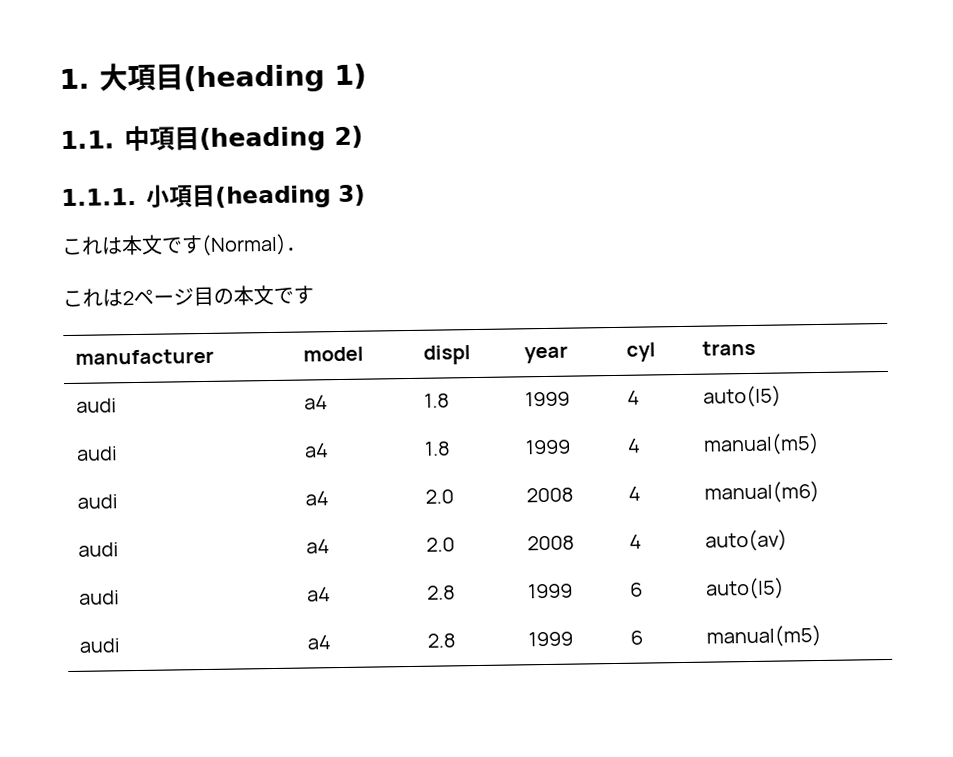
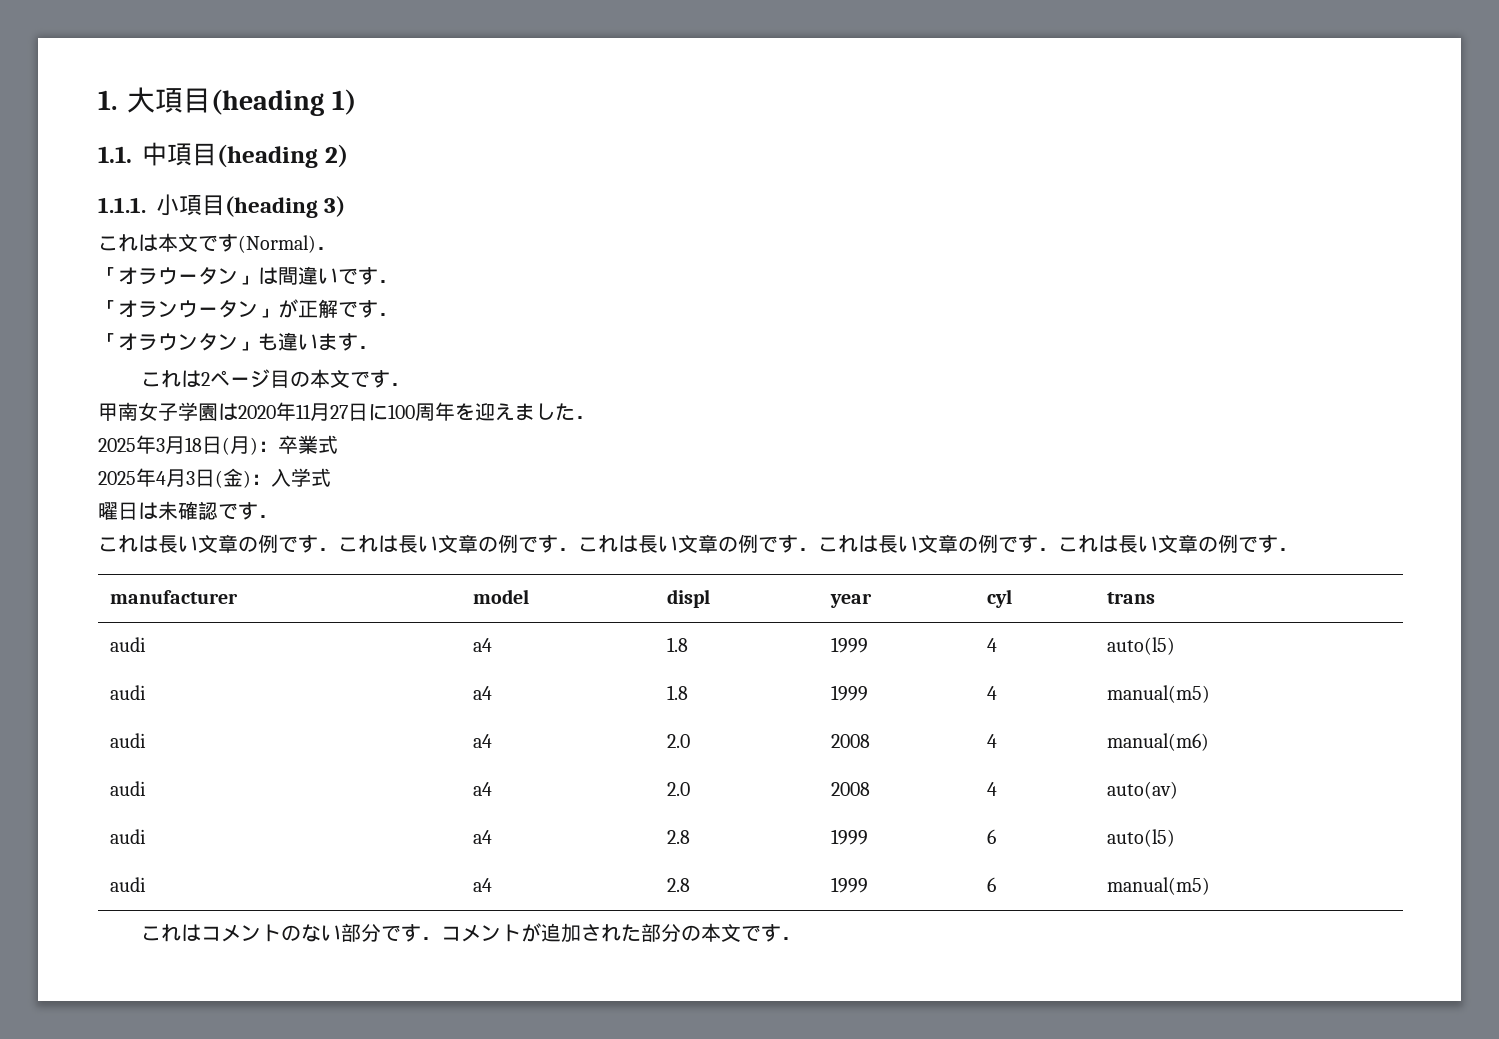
(307, 248) none -> [98,266,398,285] [98,299,398,318] [98,332,378,351] // 「オラウータン」は間違いです． // 「オランウータン」が正解です． // 「オラウンタン」も違います．
(314, 295) none -> [389,383,410,386] [98,402,595,421] [98,435,338,455] [98,468,331,488] [98,501,278,520] [98,534,1298,553] ． // 甲南女子学園は2020年11月27日に100周年を迎えました． // 2025年3月18日(月)：卒業式 // 2025年4月3日(金)：入学式 // 曜日は未確認です． // これは長い文章の例です．これは長い文章の例です．これは長い文章の例です．これは長い文章の例です．これは長い文章の例です．
(823, 636) none -> [140,923,801,943] // これはコメントのない部分です．コメントが追加された部分の本文です．

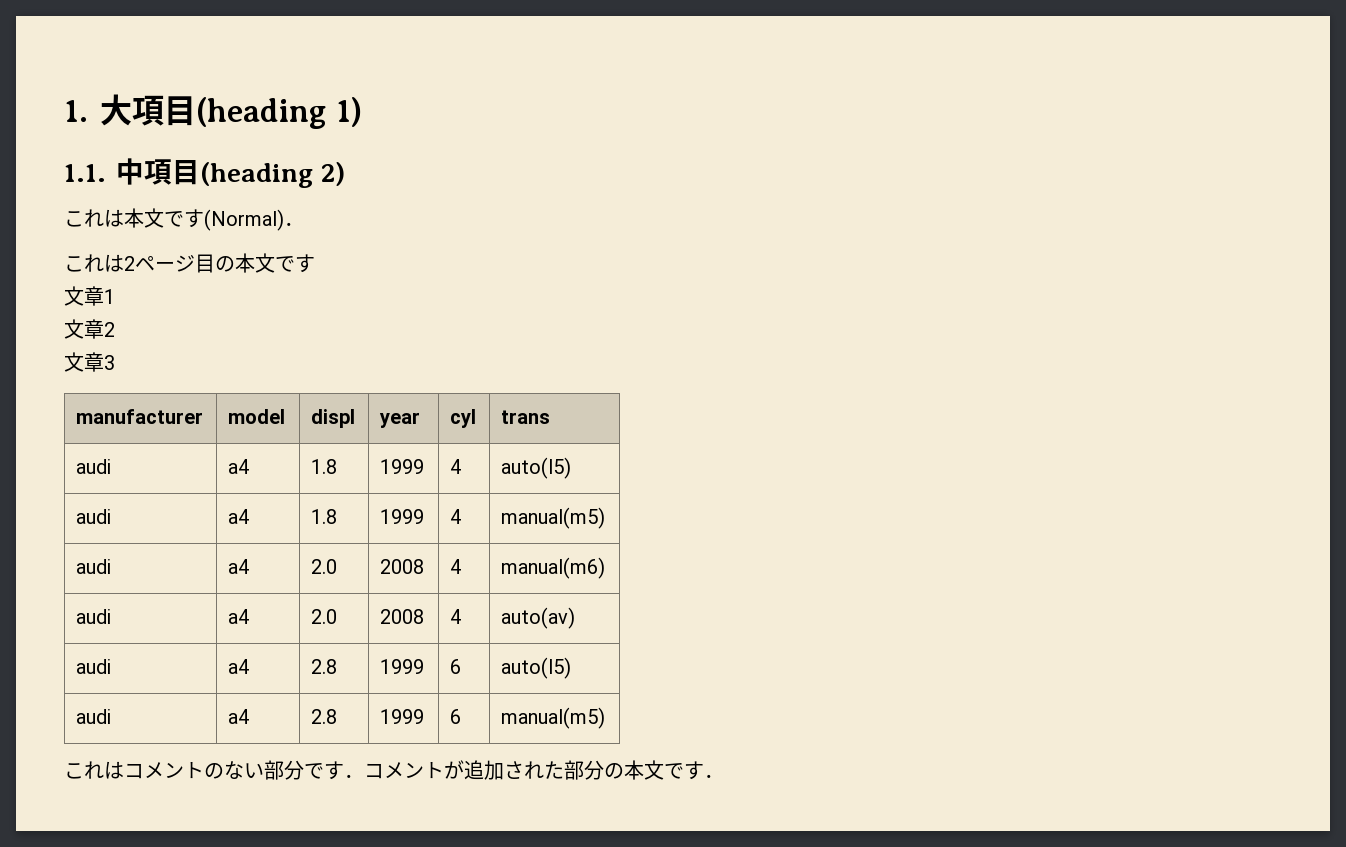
[98,194,346,218] // 1.1.1.小項目(heading 3) -> (346, 174) none
[98,266,398,285] [98,299,398,318] [98,332,378,351] // 「オラウータン」は間違いです． // 「オランウータン」が正解です． // 「オラウンタン」も違います． -> (304, 224) none
[389,383,410,386] [98,402,595,421] [98,435,338,455] [98,468,331,488] [98,501,278,520] [98,534,1298,553] ． // 甲南女子学園は2020年11月27日に100周年を迎えました． // 2025年3月18日(月)：卒業式 // 2025年4月3日(金)：入学式 // 曜日は未確認です． // これは長い文章の例です．これは長い文章の例です．これは長い文章の例です．これは長い文章の例です．これは長い文章の例です． -> [64,286,115,306] [64,319,115,339] [64,352,115,372] // 文章1 // 文章2 // 文章3

